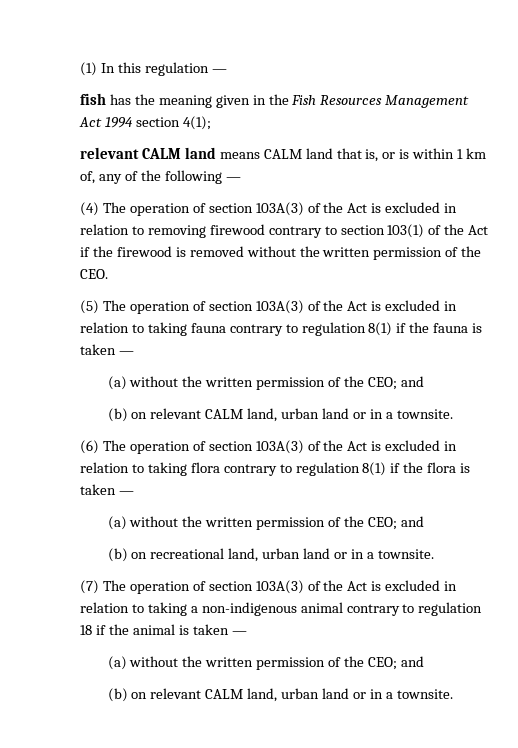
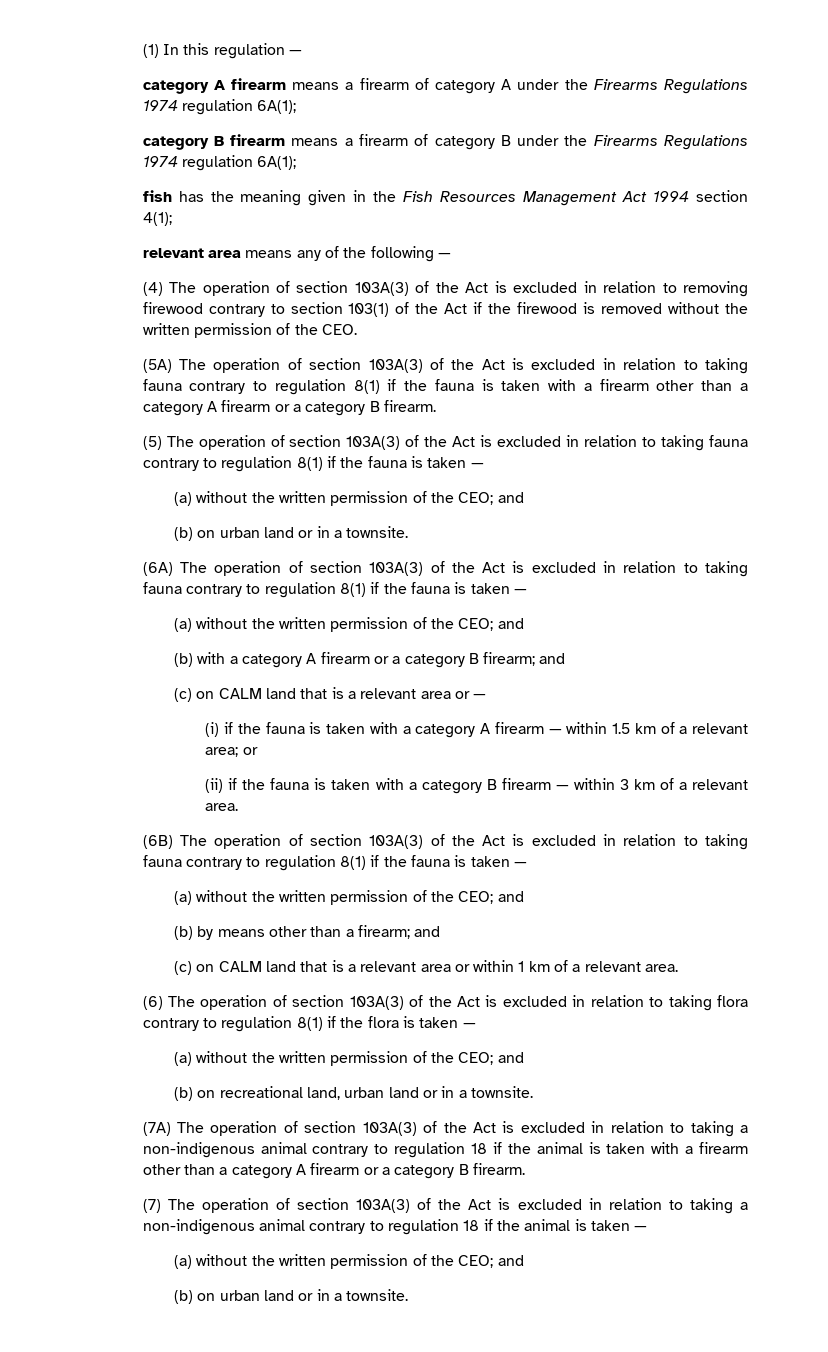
(227, 71) none -> [142,78,748,94] [142,99,297,115] [142,134,748,150] [142,155,297,171] // category A firearm means a firearm of category A under the Firearms Regulations 1974 regulation 6A(1); // category B firearm means a firearm of category B under the Firearms Regulations 1974 regulation 6A(1);
[141,147,486,162] [80,171,96,184] CALM land means CALM land that is, or is within 1 km of, -> [207,250,293,258] area means
(109, 274) none -> [142,358,749,374] [142,379,748,395] [142,400,436,416] // (5A) The operation of section 103A(3) of the Act is excluded in relation to taking fauna contrary to regulation 8(1) if the fauna is taken with a firearm other than a category A firearm or a category B firearm.
[150,408,453,422] relevant CALM land, urban land or in a townsite. -> [219,526,409,538] [142,561,748,577] [142,582,527,598] [173,617,524,632] [173,652,566,668] [173,687,487,702] [205,722,748,738] [205,747,258,757] [205,778,748,794] [205,803,239,811] [142,834,748,850] [142,855,527,871] [173,890,524,905] [173,925,441,940] [173,960,679,975] urban land or in a townsite. // (6A) The operation of section 103A(3) of the Act is excluded in relation to taking fauna contrary to regulation 8(1) if the fauna is taken — // (a) without the written permission of the CEO; and // (b) with a category A firearm or a category B firearm; and // (c) on CALM land that is a relevant area or — // (i) if the fauna is taken with a category A firearm — within 1.5 km of a relevant area; or // (ii) if the fauna is taken with a category B firearm — within 3 km of a relevant area. // (6B) The operation of section 103A(3) of the Act is excluded in relation to taking fauna contrary to regulation 8(1) if the fauna is taken — // (a) without the written permission of the CEO; and // (b) by means other than a firearm; and // (c) on CALM land that is a relevant area or within 1 km of a relevant area.
(434, 554) none -> [142,1121,748,1137] [142,1142,748,1158] [142,1163,525,1179] // (7A) The operation of section 103A(3) of the Act is excluded in relation to taking a non-indigenous animal contrary to regulation 18 if the animal is taken with a firearm other than a category A firearm or a category B firearm.
[150,688,278,702] relevant CALM land, -> (216, 1297) none

